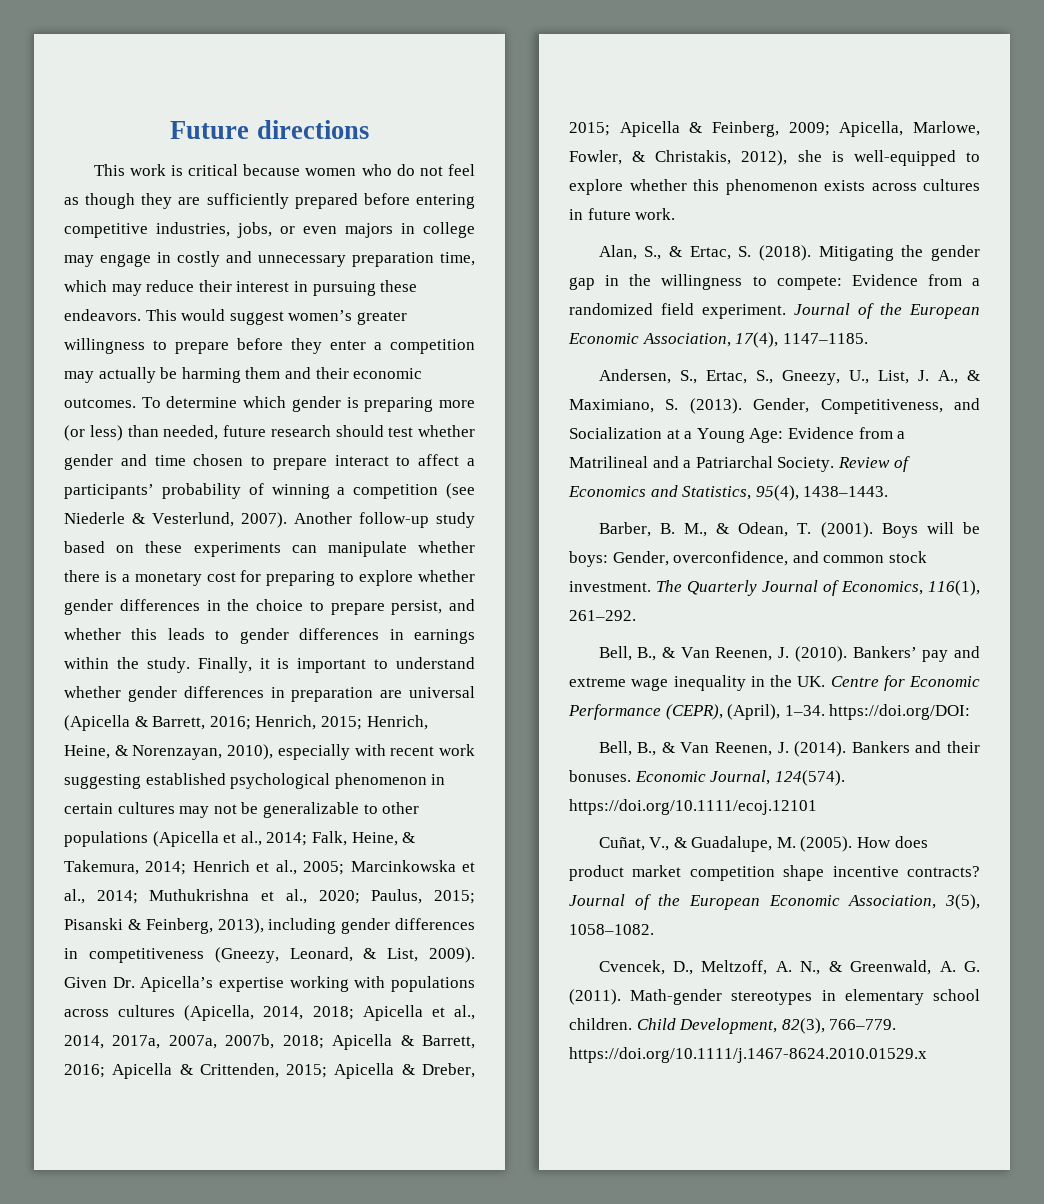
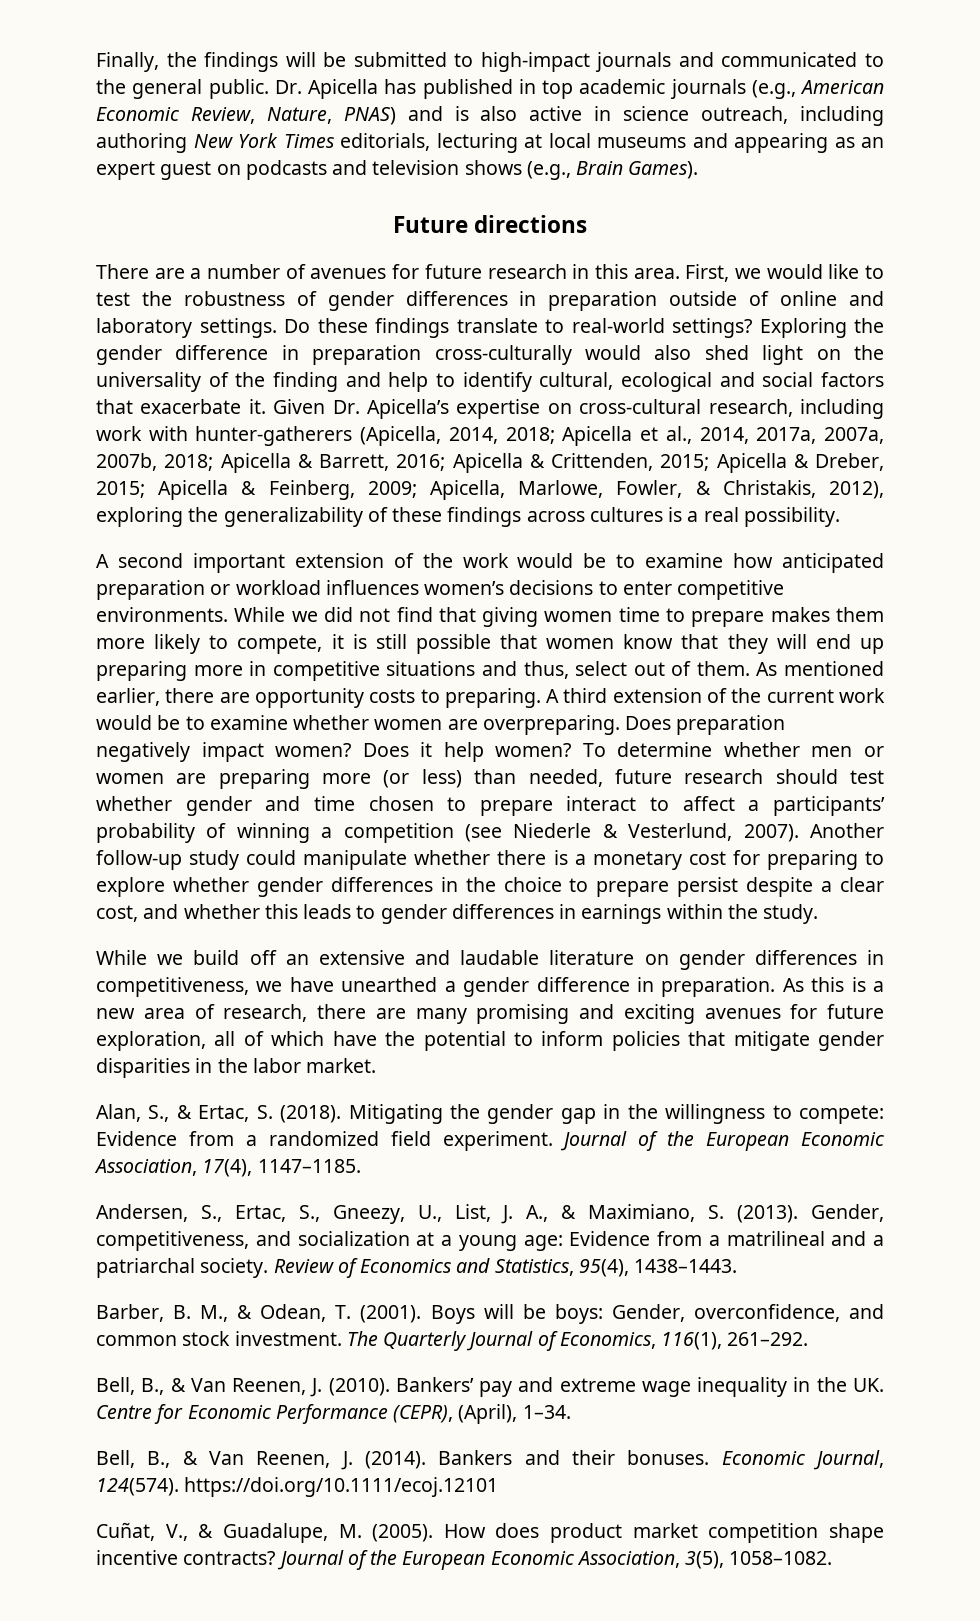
[170,120,369,139] [93,164,476,176] [64,193,475,209] [64,222,475,238] [64,251,475,267] [64,280,418,296] [64,309,407,325] [64,338,475,354] [64,367,423,383] [64,396,359,412] Future directions // This work is critical because women who do not feel as though they are sufficiently prepared before entering competitive industries, jobs, or even majors in college may engage in costly and unnecessary preparation time, which may reduce their interest in pursuing these endeavors. This would suggest women’s greater willingness to prepare before they enter a competition may actually be harming them and their economic outcomes. To determine which gender is -> [96,52,884,72] [96,79,884,99] [96,106,885,126] [96,133,884,153] [96,160,699,180] [392,215,588,233] [96,264,884,282] [96,291,884,311] [96,318,884,338] [96,345,884,365] [96,372,884,392] [96,399,884,419] [96,426,885,446] [96,453,884,473] [96,480,885,500] [96,507,840,527] [96,553,884,573] [96,580,785,600] [96,607,884,627] [96,634,884,654] [96,661,885,681] [96,688,885,708] [96,715,786,735] [96,742,884,762] [96,773,207,784] Finally, the findings will be submitted to high-impact journals and communicated to the general public. Dr. Apicella has published in top academic journals (e.g., American Economic Review, Nature, PNAS) and is also active in science outreach, including authoring New York Times editorials, lecturing at local museums and appearing as an expert guest on podcasts and television shows (e.g., Brain Games). // Future directions // There are a number of avenues for future research in this area. First, we would like to test the robustness of gender differences in preparation outside of online and laboratory settings. Do these findings translate to real-world settings? Exploring the gender difference in preparation cross-culturally would also shed light on the universality of the finding and help to identify cultural, ecological and social factors that exacerbate it. Given Dr. Apicella’s expertise on cross-cultural research, including work with hunter-gatherers (Apicella, 2014, 2018; Apicella et al., 2014, 2017a, 2007a, 2007b, 2018; Apicella & Barrett, 2016; Apicella & Crittenden, 2015; Apicella & Dreber, 2015; Apicella & Feinberg, 2009; Apicella, Marlowe, Fowler, & Christakis, 2012), exploring the generalizability of these findings across cultures is a real possibility. // A second important extension of the work would be to examine how anticipated preparation or workload influences women’s decisions to enter competitive environments. While we did not find that giving women time to prepare makes them more likely to compete, it is still possible that women know that they will end up preparing more in competitive situations and thus, select out of them. As mentioned earlier, there are opportunity costs to preparing. A third extension of the current work would be to examine whether women are overpreparing. Does preparation negatively impact women? Does it help women? To determine whether men or women are
[64,541,317,557] based on these experiments can -> [246,850,297,865] could
[391,600,443,615] persist, -> [677,877,884,897] [96,905,138,922] persist despite a clear cost,
[197,657,475,673] [64,686,475,702] [64,715,428,731] [64,744,476,760] [64,773,446,789] [64,802,420,818] [64,831,416,847] [64,860,475,875] [64,889,476,904] [64,918,475,934] [64,947,475,963] [64,976,475,992] [64,1005,476,1021] [64,1034,475,1050] [64,1063,475,1079] [569,121,980,137] [569,150,980,166] [569,179,980,195] [569,208,676,220] Finally, it is important to understand whether gender differences in preparation are universal (Apicella & Barrett, 2016; Henrich, 2015; Henrich, Heine, & Norenzayan, 2010), especially with recent work suggesting established psychological phenomenon in certain cultures may not be generalizable to other populations (Apicella et al., 2014; Falk, Heine, & Takemura, 2014; Henrich et al., 2005; Marcinkowska et al., 2014; Muthukrishna et al., 2020; Paulus, 2015; Pisanski & Feinberg, 2013), including gender differences in competitiveness (Gneezy, Leonard, & List, 2009). Given Dr. Apicella’s expertise working with populations across cultures (Apicella, 2014, 2018; Apicella et al., 2014, 2017a, 2007a, 2007b, 2018; Apicella & Barrett, 2016; Apicella & Crittenden, 2015; Apicella & Dreber, 2015; Apicella & Feinberg, 2009; Apicella, Marlowe, Fowler, & Christakis, 2012), she is well-equipped to explore whether this phenomenon exists across cultures in future work. -> [96,950,884,970] [96,977,884,997] [96,1004,884,1024] [96,1031,884,1051] [96,1058,377,1078] // While we build off an extensive and laudable literature on gender differences in competitiveness, we have unearthed a gender difference in preparation. As this is a new area of research, there are many promising and exciting avenues for future exploration, all of which have the potential to inform policies that mitigate gender disparities in the labor market.
[820,398,980,414] [569,427,906,443] [569,456,648,468] Competitiveness, and Socialization at a Young Age: Evidence from a Matrilineal -> [96,1231,825,1251] competitiveness, and socialization at a young age: Evidence from a matrilineal
[695,456,835,472] Patriarchal Society. -> [96,1258,269,1278] patriarchal society.
[829,704,971,720] https://doi.org/DOI: -> (571, 1412) none
[598,960,980,975] [569,989,980,1005] [569,1018,897,1034] [569,1047,927,1063] // Cvencek, D., Meltzoff, A. N., & Greenwald, A. G. (2011). Math-gender stereotypes in elementary school children. Child Development, 82(3), 766–779. https://doi.org/10.1111/j.1467-8624.2010.01529.x -> (833, 1558) none

